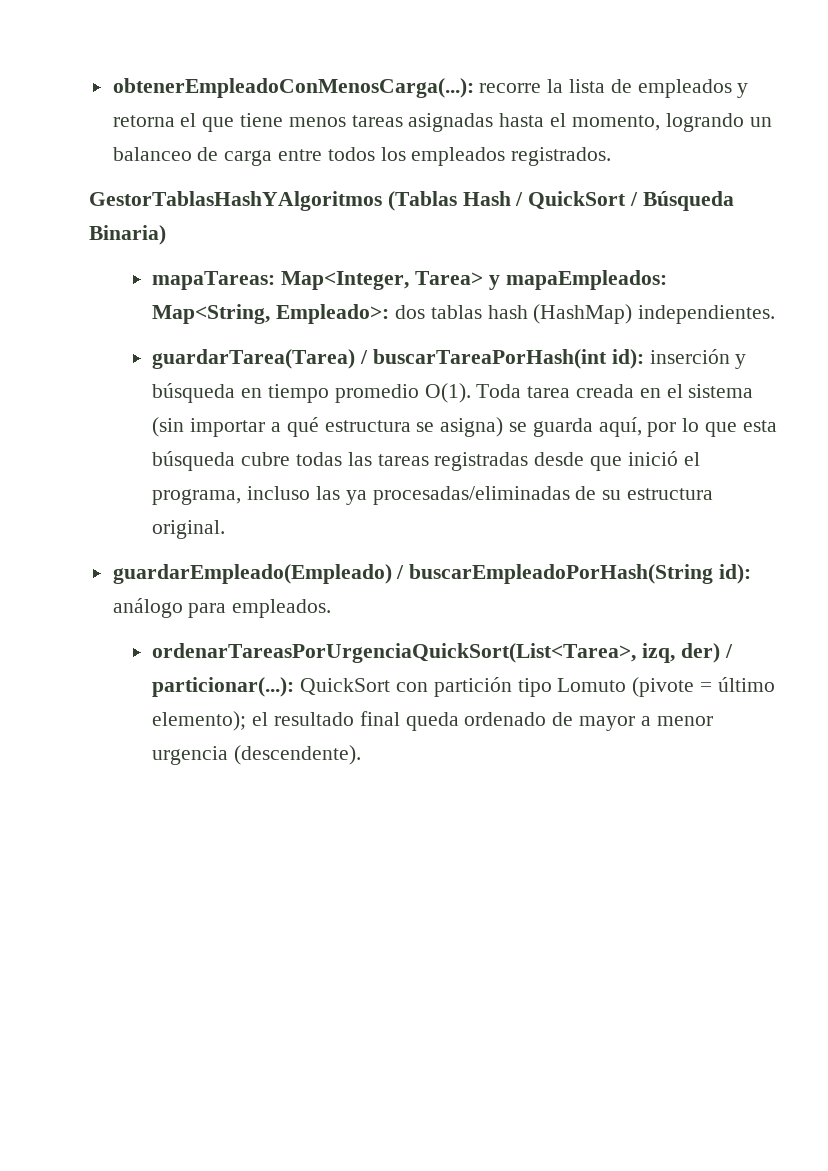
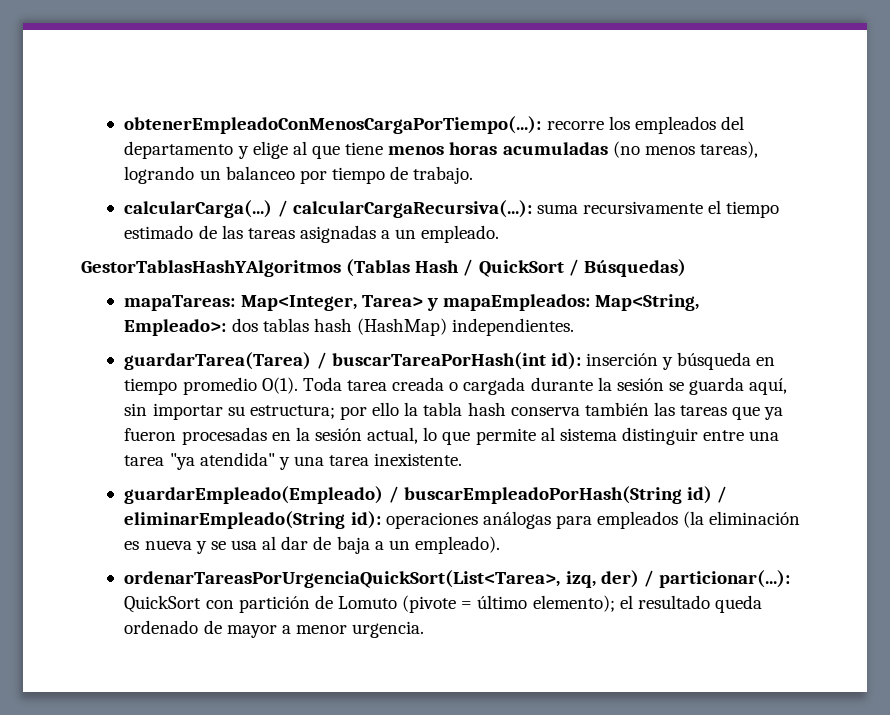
[112,78,749,98] [112,113,772,132] [112,147,612,166] obtenerEmpleadoConMenosCarga(...): recorre la lista de empleados y retorna el que tiene menos tareas asignadas hasta el momento, logrando un balanceo de carga entre todos los empleados registrados. -> [124,116,745,134] [124,141,758,159] [124,166,474,184] [124,200,780,218] [124,225,500,243] obtenerEmpleadoConMenosCargaPorTiempo(...): recorre los empleados del departamento y elige al que tiene menos horas acumuladas (no menos tareas), logrando un balanceo por tiempo de trabajo. // calcularCarga(...) / calcularCargaRecursiva(...): suma recursivamente el tiempo estimado de las tareas asignadas a un empleado.
[642,191,734,211] [89,225,166,245] Búsqueda Binaria) -> [583,259,686,277] Búsquedas)
[639,384,754,398] [152,417,777,437] [152,451,700,471] [152,486,713,505] [152,520,226,539] [112,564,752,584] [112,598,332,618] en el sistema (sin importar a qué estructura se asigna) se guarda aquí, por lo que esta búsqueda cubre todas las tareas registradas desde que inició el programa, incluso las ya procesadas/eliminadas de su estructura original. // guardarEmpleado(Empleado) / buscarEmpleadoPorHash(String id): análogo para empleados. -> [449,377,788,395] [124,402,784,420] [124,427,780,445] [124,452,463,470] [124,486,728,504] [124,511,801,529] [124,536,500,554] o cargada durante la sesión se guarda aquí, sin importar su estructura; por ello la tabla hash conserva también las tareas que ya fueron procesadas en la sesión actual, lo que permite al sistema distinguir entre una tarea "ya atendida" y una tarea inexistente. // guardarEmpleado(Empleado) / buscarEmpleadoPorHash(String id) / eliminarEmpleado(String id): operaciones análogas para empleados (la eliminación es nueva y se usa al dar de baja a un empleado).
[517,678,552,697] tipo -> [314,595,333,609] de
[359,711,400,726] final -> (710, 602) none
[152,745,362,765] urgencia (descendente). -> [352,621,425,638] urgencia.

